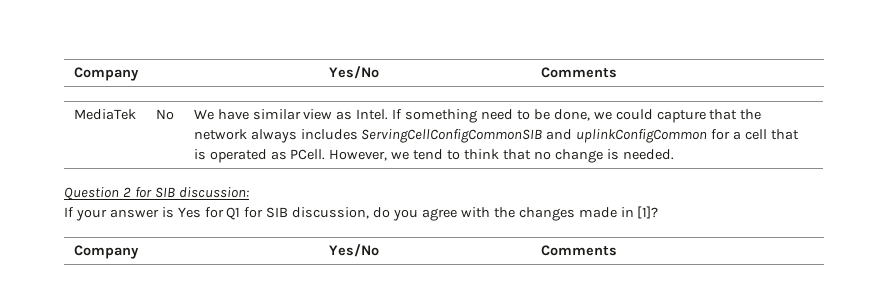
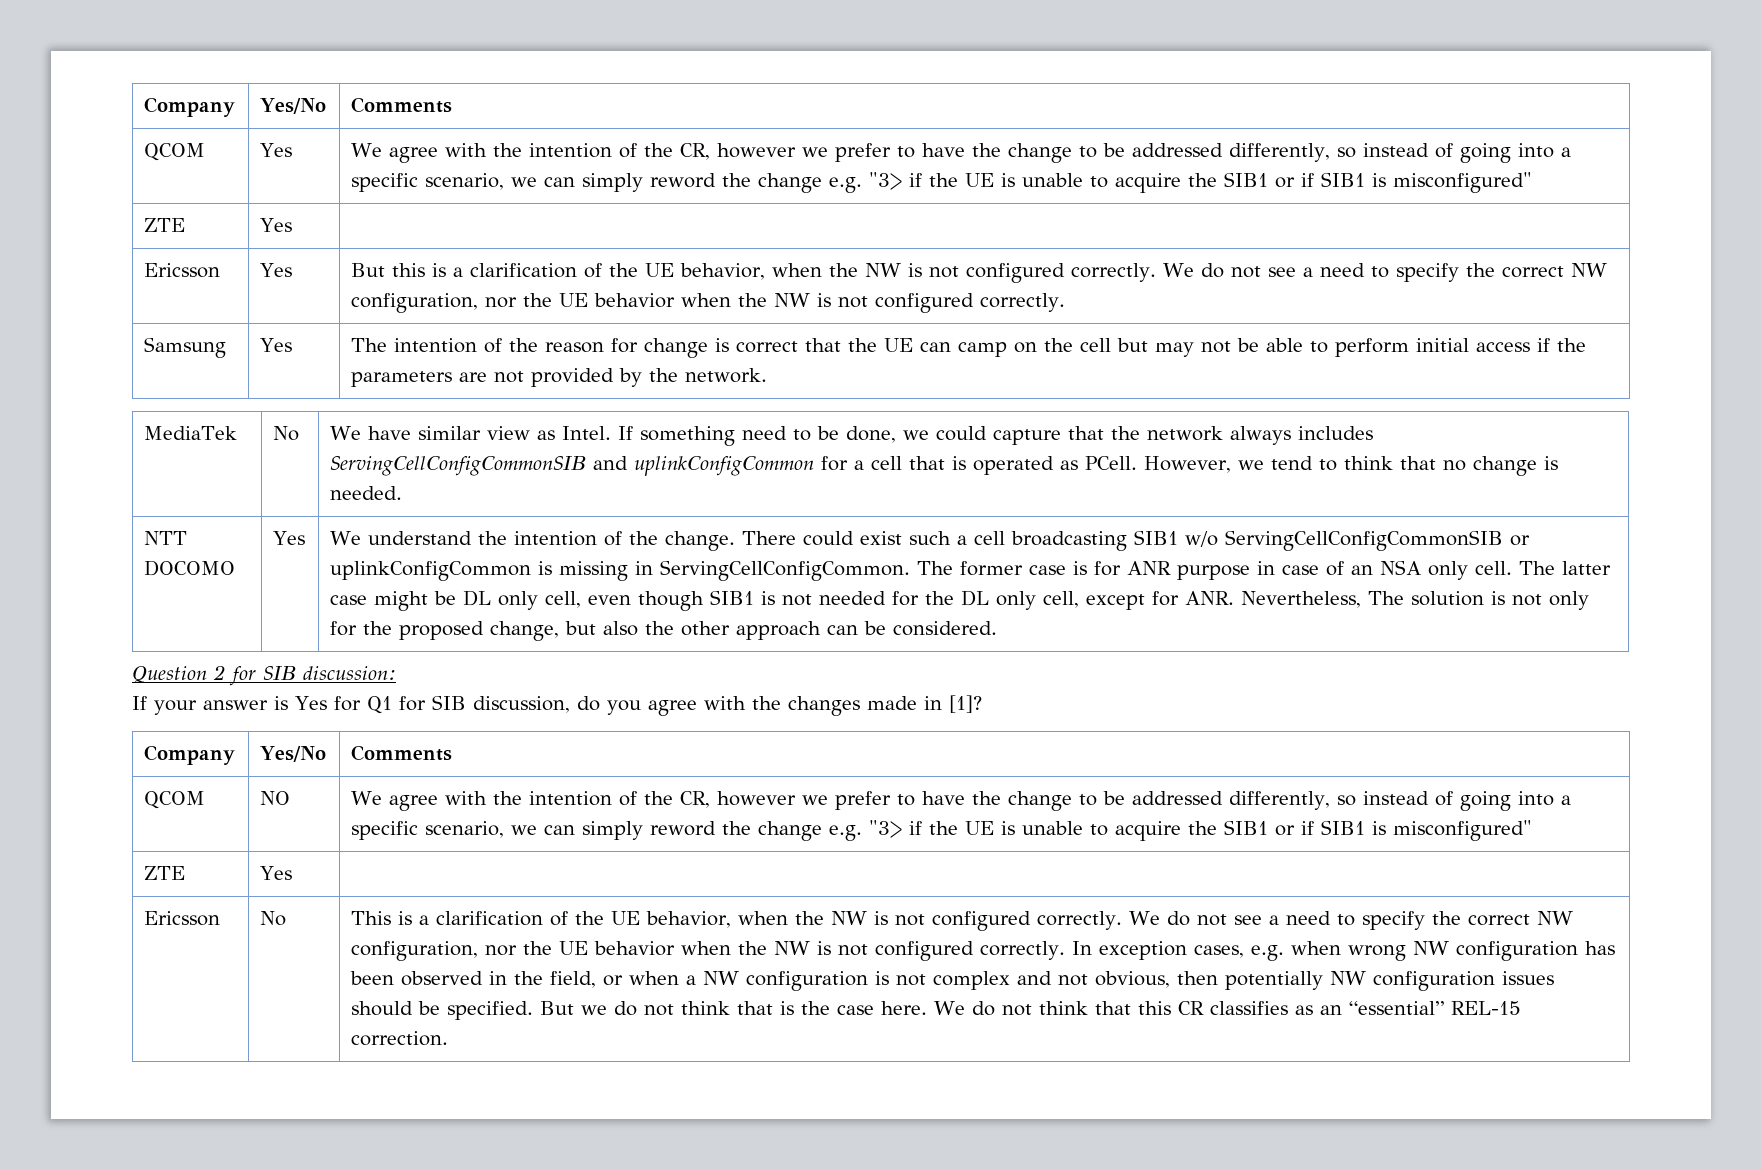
[73,67,139,81] [328,66,379,79] [540,67,617,78] Company | Yes/No | Comments -> [144,97,236,117] [260,98,327,114] [351,97,453,113] [144,143,206,161] [260,143,293,157] [351,143,1572,163] [351,172,1533,193] [144,218,186,232] [260,218,293,232] [144,263,221,278] [260,263,293,277] [351,263,1608,283] [351,293,1066,313] [144,337,227,358] [260,338,293,352] [351,338,1587,358] [351,368,768,387] Company | Yes/No | Comments // QCOM | Yes | We agree with the intention of the CR, however we prefer to have the change to be addressed differently, so instead of going into a specific scenario, we can simply reword the change e.g. "3> if the UE is unable to acquire the SIB1 or if SIB1 is misconfigured" // ZTE | Yes | // Ericsson | Yes | But this is a clarification of the UE behavior, when the NW is not configured correctly. We do not see a need to specify the correct NW configuration, nor the UE behavior when the NW is not configured correctly. // Samsung | Yes | The intention of the reason for change is correct that the UE can camp on the cell but may not be able to perform initial access if the parameters are not provided by the network.
(674, 154) none -> [144,531,188,545] [144,560,236,576] [273,531,306,545] [330,530,1531,551] [330,560,1612,581] [330,590,1590,611] [330,621,998,641] // NTT DOCOMO | Yes | We understand the intention of the change. There could exist such a cell broadcasting SIB1 w/o ServingCellConfigCommonSIB or uplinkConfigCommon is missing in ServingCellConfigCommon. The former case is for ANR purpose in case of an NSA only cell. The latter case might be DL only cell, even though SIB1 is not needed for the DL only cell, except for ANR. Nevertheless, The solution is not only for the proposed change, but also the other approach can be considered.
(617, 250) none -> [144,791,206,809] [260,791,291,805] [351,791,1572,811] [351,820,1533,841] [144,866,186,880] [260,866,293,880] [144,911,221,926] [260,911,287,926] [351,911,1574,931] [351,941,1616,961] [350,971,1555,991] [351,1001,1522,1020] [351,1031,449,1046] // QCOM | NO | We agree with the intention of the CR, however we prefer to have the change to be addressed differently, so instead of going into a specific scenario, we can simply reword the change e.g. "3> if the UE is unable to acquire the SIB1 or if SIB1 is misconfigured" // ZTE | Yes | // Ericsson | No | This is a clarification of the UE behavior, when the NW is not configured correctly. We do not see a need to specify the correct NW configuration, nor the UE behavior when the NW is not configured correctly. In exception cases, e.g. when wrong NW configuration has been observed in the field, or when a NW configuration is not complex and not obvious, then potentially NW configuration issues should be specified. But we do not think that is the case here. We do not think that this CR classifies as an “essential” REL-15 correction.

